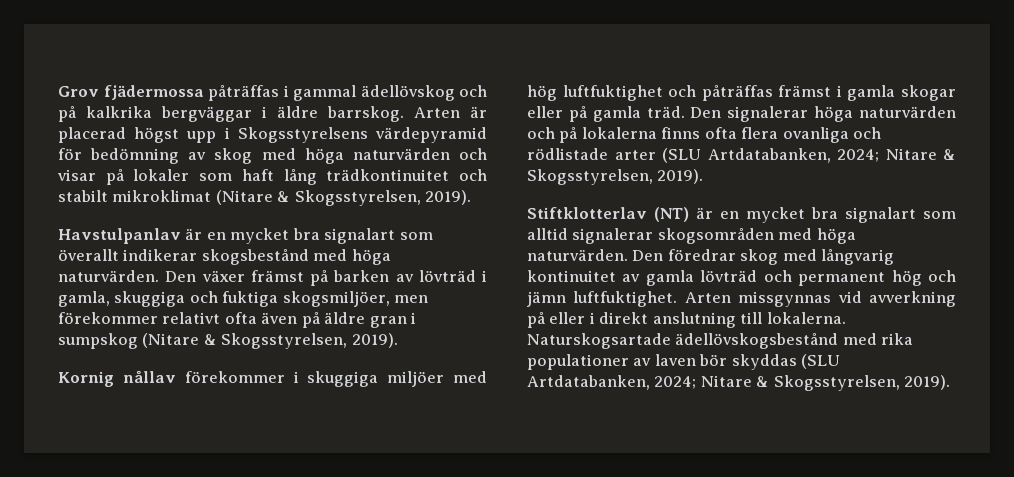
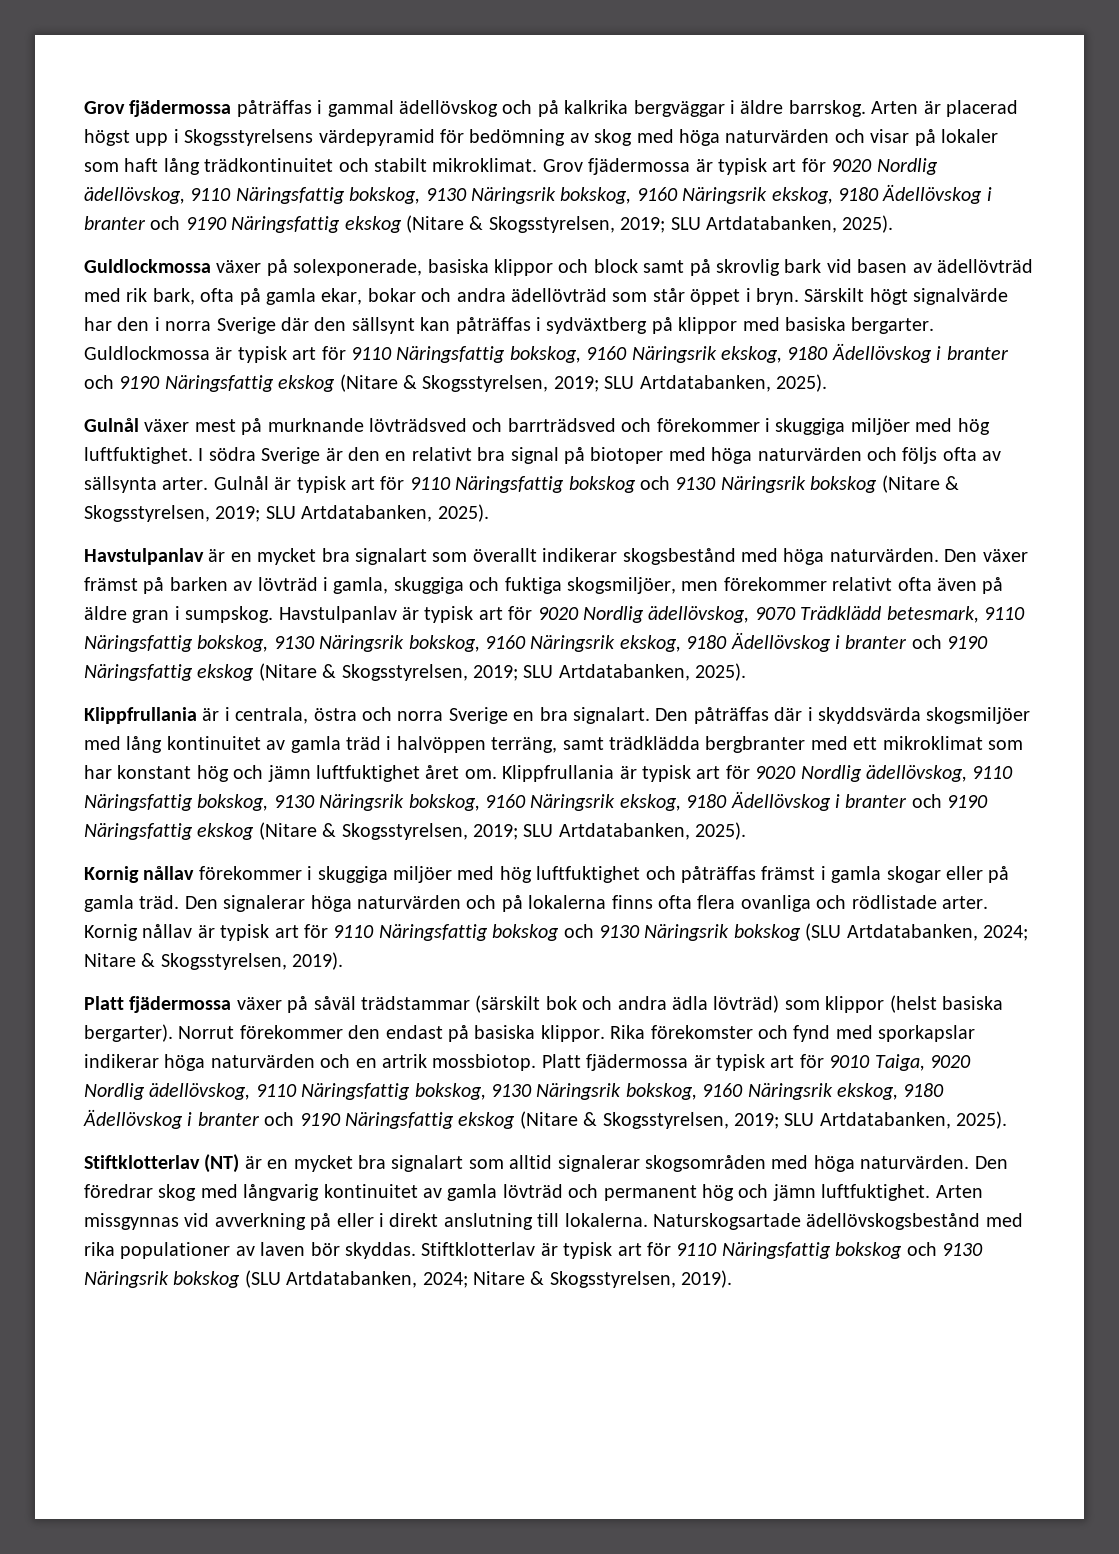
[112,190,472,206] mikroklimat (Nitare & Skogsstyrelsen, 2019). -> [432,158,938,175] [84,184,992,204] [84,215,894,233] [84,259,1033,276] [84,288,1009,305] [84,317,935,334] [84,343,1009,363] [84,374,827,392] [84,418,990,435] [84,447,1002,464] [84,475,959,493] [84,504,489,522] mikroklimat. Grov fjädermossa är typisk art för 9020 Nordlig ädellövskog, 9110 Näringsfattig bokskog, 9130 Näringsrik bokskog, 9160 Näringsrik ekskog, 9180 Ädellövskog i branter och 9190 Näringsfattig ekskog (Nitare & Skogsstyrelsen, 2019; SLU Artdatabanken, 2025). // Guldlockmossa växer på solexponerade, basiska klippor och block samt på skrovlig bark vid basen av ädellövträd med rik bark, ofta på gamla ekar, bokar och andra ädellövträd som står öppet i bryn. Särskilt högt signalvärde har den i norra Sverige där den sällsynt kan påträffas i sydväxtberg på klippor med basiska bergarter. Guldlockmossa är typisk art för 9110 Näringsfattig bokskog, 9160 Näringsrik ekskog, 9180 Ädellövskog i branter och 9190 Näringsfattig ekskog (Nitare & Skogsstyrelsen, 2019; SLU Artdatabanken, 2025). // Gulnål växer mest på murknande lövträdsved och barrträdsved och förekommer i skuggiga miljöer med hög luftfuktighet. I södra Sverige är den en relativt bra signal på biotoper med höga naturvärden och följs ofta av sällsynta arter. Gulnål är typisk art för 9110 Näringsfattig bokskog och 9130 Näringsrik bokskog (Nitare & Skogsstyrelsen, 2019; SLU Artdatabanken, 2025).
[58,333,398,349] sumpskog (Nitare & Skogsstyrelsen, 2019). -> [185,606,1025,623] [84,632,989,652] [84,663,747,681] [84,707,1031,724] [84,736,1023,753] [84,765,1014,782] [84,791,989,811] [84,822,747,840] sumpskog. Havstulpanlav är typisk art för 9020 Nordlig ädellövskog, 9070 Trädklädd betesmark, 9110 Näringsfattig bokskog, 9130 Näringsrik bokskog, 9160 Näringsrik ekskog, 9180 Ädellövskog i branter och 9190 Näringsfattig ekskog (Nitare & Skogsstyrelsen, 2019; SLU Artdatabanken, 2025). // Klippfrullania är i centrala, östra och norra Sverige en bra signalart. Den påträffas där i skyddsvärda skogsmiljöer med lång kontinuitet av gamla träd i halvöppen terräng, samt trädklädda bergbranter med ett mikroklimat som har konstant hög och jämn luftfuktighet året om. Klippfrullania är typisk art för 9020 Nordlig ädellövskog, 9110 Näringsfattig bokskog, 9130 Näringsrik bokskog, 9160 Näringsrik ekskog, 9180 Ädellövskog i branter och 9190 Näringsfattig ekskog (Nitare & Skogsstyrelsen, 2019; SLU Artdatabanken, 2025).
[614,148,956,163] [527,169,704,185] arter (SLU Artdatabanken, 2024; Nitare & Skogsstyrelsen, 2019). -> [941,896,988,909] [84,923,1028,941] [84,952,344,970] [84,995,1003,1013] [84,1024,976,1042] [84,1054,971,1071] [84,1083,945,1100] [83,1109,1008,1129] arter. Kornig nållav är typisk art för 9110 Näringsfattig bokskog och 9130 Näringsrik bokskog (SLU Artdatabanken, 2024; Nitare & Skogsstyrelsen, 2019). // Platt fjädermossa växer på såväl trädstammar (särskilt bok och andra ädla lövträd) som klippor (helst basiska bergarter). Norrut förekommer den endast på basiska klippor. Rika förekomster och fynd med sporkapslar indikerar höga naturvärden och en artrik mossbiotop. Platt fjädermossa är typisk art för 9010 Taiga, 9020 Nordlig ädellövskog, 9110 Näringsfattig bokskog, 9130 Näringsrik bokskog, 9160 Näringsrik ekskog, 9180 Ädellövskog i branter och 9190 Näringsfattig ekskog (Nitare & Skogsstyrelsen, 2019; SLU Artdatabanken, 2025).
[731,354,797,370] skyddas -> [345,1242,983,1259] [84,1271,241,1288] skyddas. Stiftklotterlav är typisk art för 9110 Näringsfattig bokskog och 9130 Näringsrik bokskog

